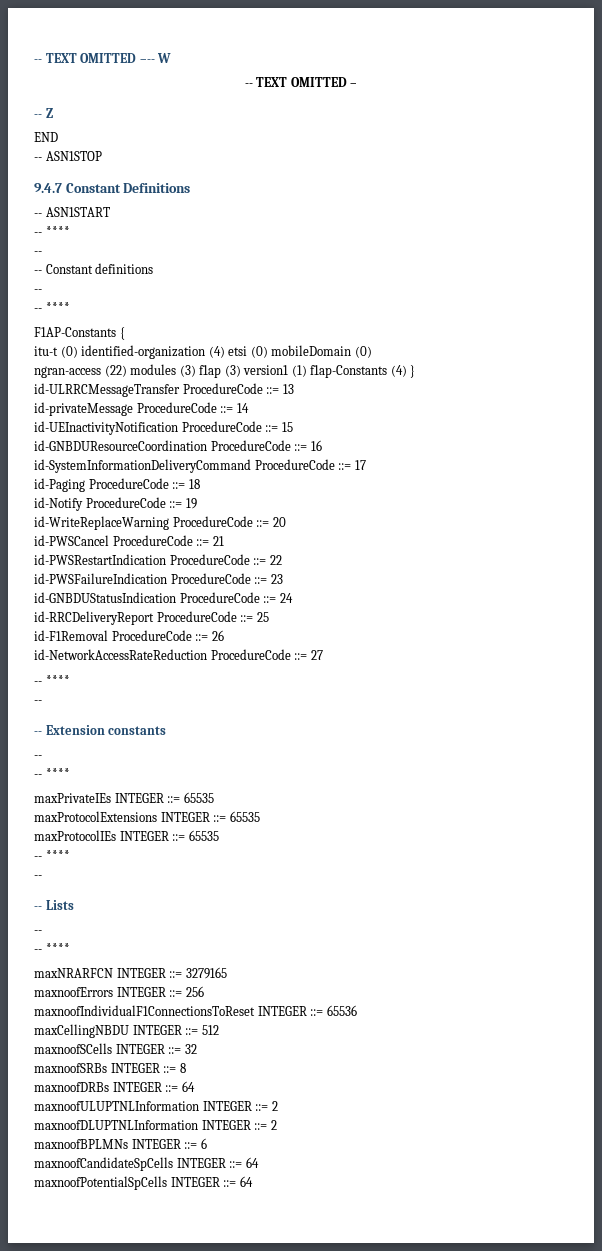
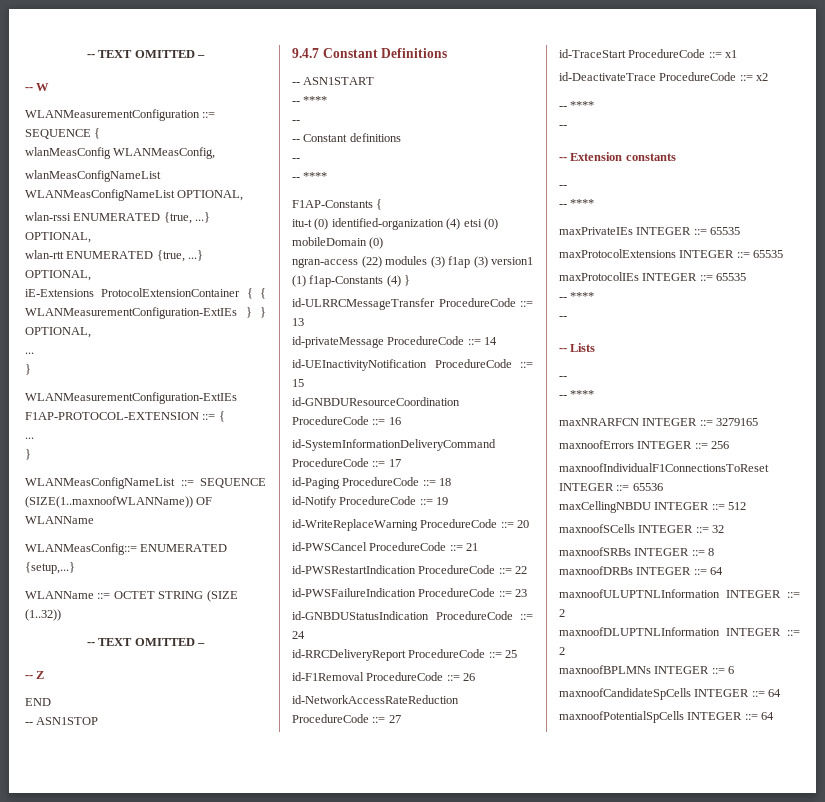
[34,53,155,63] -- TEXT OMITTED –-- -> [86,50,206,58] [25,87,33,91] -- TEXT OMITTED – // --
(172, 58) none -> [25,109,216,121] [25,128,101,139] [25,147,216,159] [25,170,161,182] [25,189,244,201] [25,212,211,224] [25,232,91,243] [25,250,204,262] [25,270,91,281] [25,288,266,299] [25,307,266,319] [25,327,91,338] [25,352,34,354] [25,364,31,375] [25,392,237,404] [25,411,225,422] [25,437,34,439] [25,449,31,460] [25,477,266,489] [25,496,213,508] [25,516,94,524] [25,543,228,555] [25,562,75,574] [25,590,238,602] [25,609,61,621] // WLANMeasurementConfiguration ::= SEQUENCE { // wlanMeasConfig WLANMeasConfig, // wlanMeasConfigNameList WLANMeasConfigNameList OPTIONAL, // wlan-rssi ENUMERATED {true, ...} OPTIONAL, // wlan-rtt ENUMERATED {true, ...} OPTIONAL, // iE-Extensions ProtocolExtensionContainer { { WLANMeasurementConfiguration-ExtIEs } } OPTIONAL, // ... // } // WLANMeasurementConfiguration-ExtIEs F1AP-PROTOCOL-EXTENSION ::= { // ... // } // WLANMeasConfigNameList ::= SEQUENCE (SIZE(1..maxnoofWLANName)) OF WLANName // WLANMeasConfig::= ENUMERATED {setup,...} // WLANName ::= OCTET STRING (SIZE (1..32))
(323, 655) none -> [559,49,738,58] [559,72,769,81] // id-TraceStart ProcedureCode ::= x1 // id-DeactivateTrace ProcedureCode ::= x2

